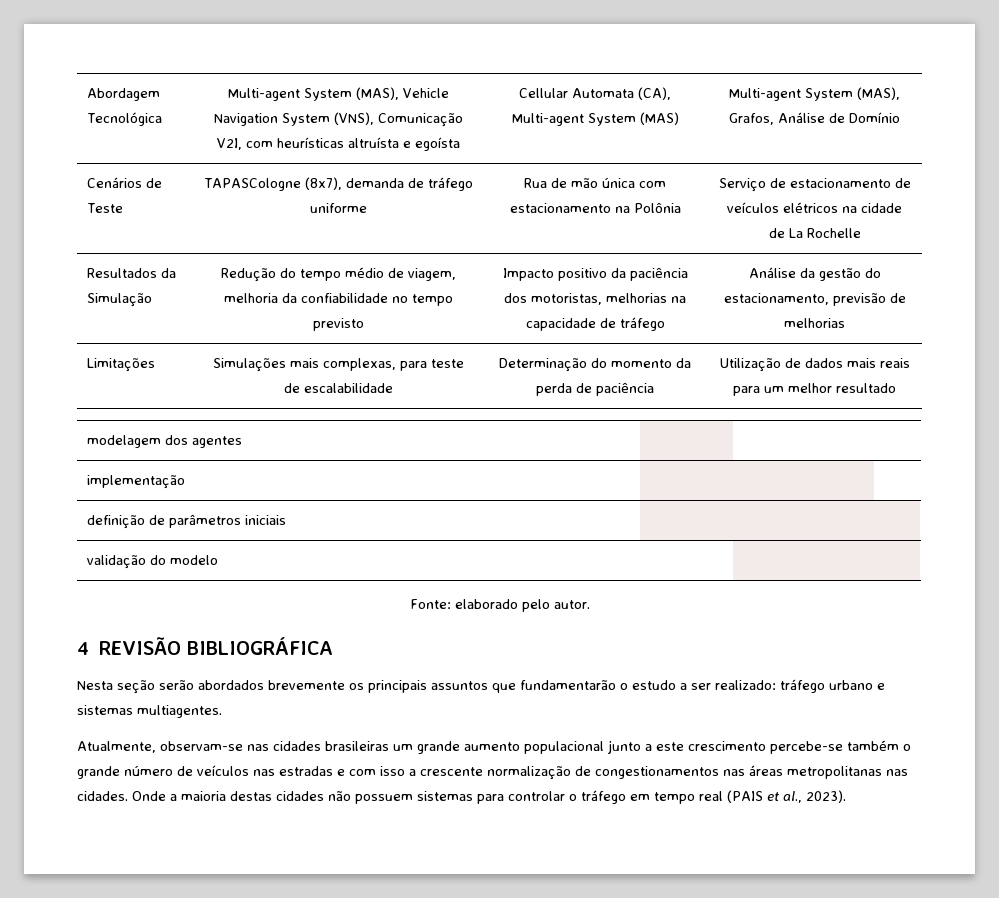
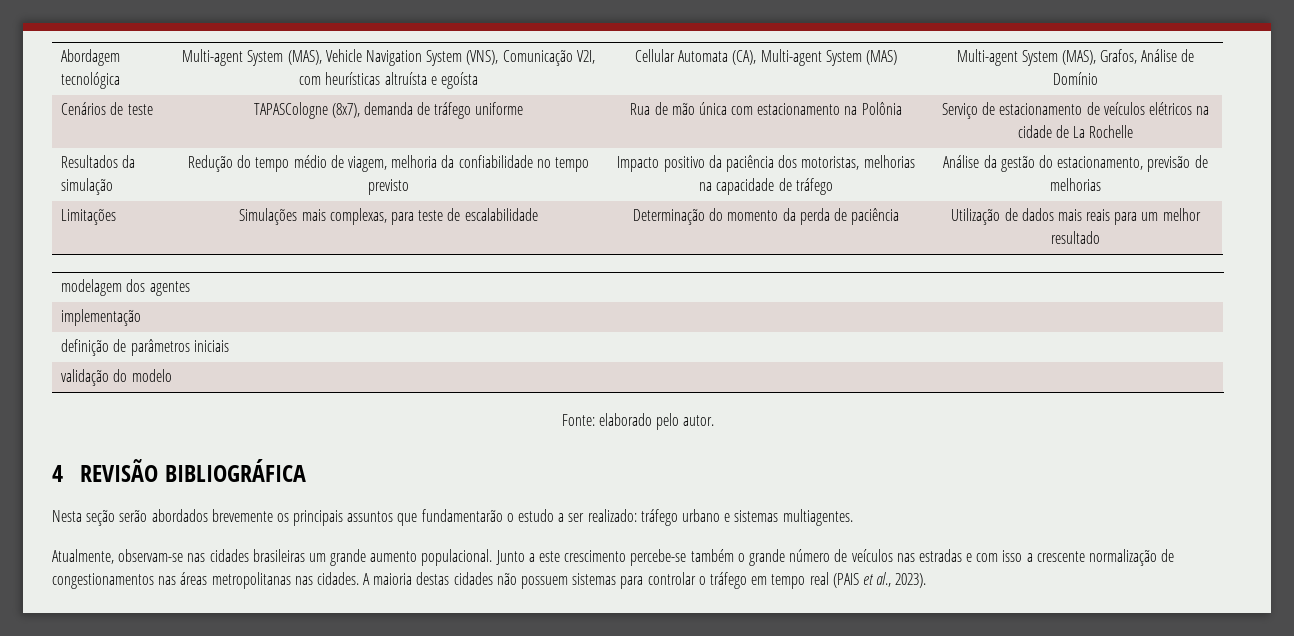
[87,112,163,126] Tecnológica -> [61,72,121,89] tecnológica
[87,203,124,213] Teste -> [127,104,153,115] teste
[87,293,153,307] Simulação -> [61,178,114,195] simulação
[524,740,641,754] populacional junto -> [421,549,525,566] populacional. Junto
[132,791,177,801] Onde a -> [363,573,371,585] A

